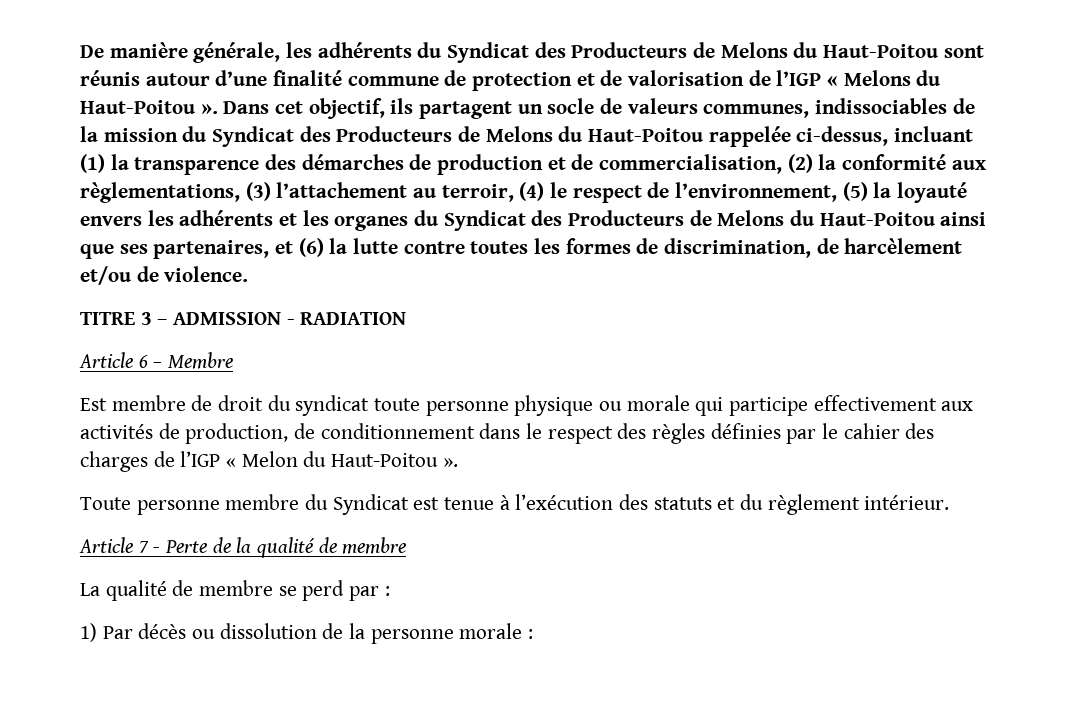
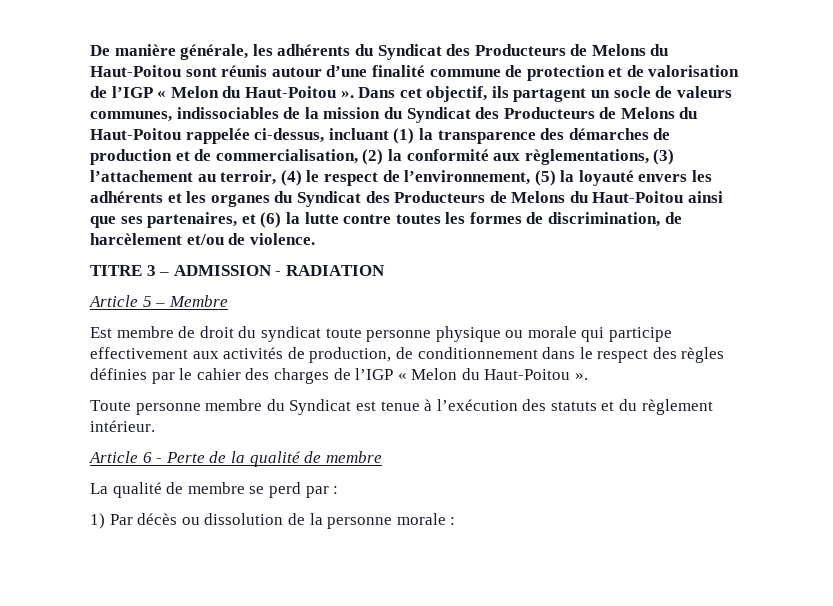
[843,70,911,86] Melons -> [170,86,219,98] Melon
[138,355,148,368] 6 -> [142,296,152,307] 5
[138,541,149,553] 7 -> [142,452,152,463] 6

